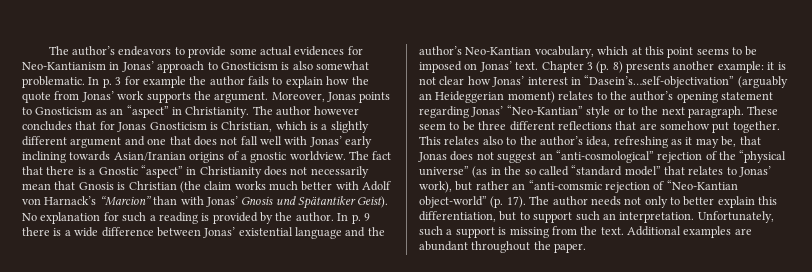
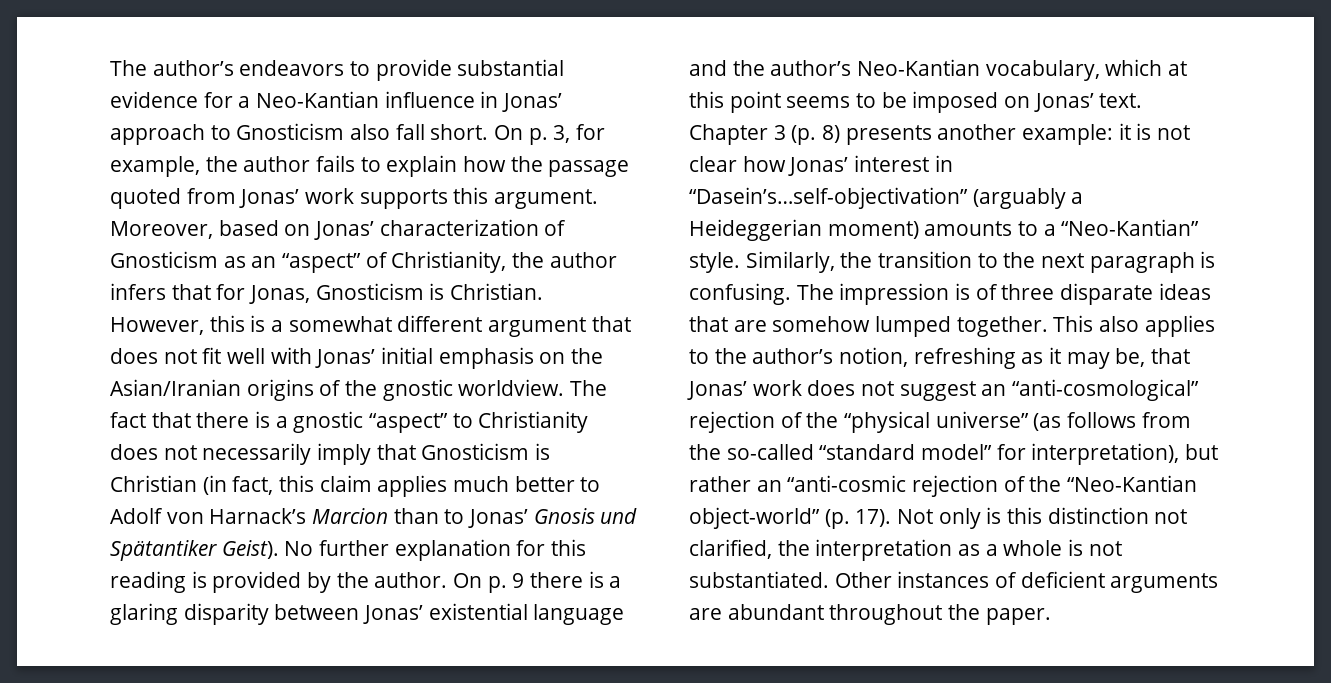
[229,46,363,56] [22,62,106,70] some actual evidences for Neo-Kantianism -> [457,59,565,76] [110,91,475,108] substantial evidence for a Neo-Kantian influence
[281,61,369,70] [22,76,186,88] is also somewhat problematic. In p. 3 for example -> [350,124,606,145] [110,156,200,177] also fall short. On p. 3, for example,
[22,92,51,103] quote -> [548,160,630,177] [110,188,181,209] passage quoted
[193,91,211,100] the -> [453,187,489,204] this
[327,92,391,103] [22,105,360,118] [22,121,72,131] Jonas points to Gnosticism as an “aspect” in Christianity. The author however concludes -> [218,219,567,240] [110,251,617,273] [110,283,166,300] based on Jonas’ characterization of Gnosticism as an “aspect” of Christianity, the author infers
[117,121,369,133] Jonas Gnosticism is Christian, which is a slightly -> [249,283,544,304] [110,315,392,335] Jonas, Gnosticism is Christian. However, this is a somewhat
[124,136,167,146] and one -> (587, 327) none
[240,136,258,145] fall -> [202,347,222,364] fit
[345,136,373,148] [22,151,111,163] early inclining towards -> [381,347,604,369] initial emphasis on the
[240,154,247,160] a -> [345,380,378,396] the
[98,165,197,178] Gnostic “aspect” in -> [293,411,473,433] gnostic “aspect” to
[22,181,266,193] mean that Gnosis is Christian (the claim works -> [317,443,551,465] [110,475,448,497] imply that Gnosticism is Christian (in fact, this claim applies
[335,181,359,190] with -> [580,477,601,492] to
[99,196,204,206] “Marcion” than with -> [312,508,465,524] Marcion than to
(37, 217) none -> [319,540,390,556] further
[122,212,156,222] such a -> [551,539,587,556] this
[337,213,349,221] In -> [453,573,483,588] On
[74,227,154,237] wide difference -> [110,603,269,625] glaring disparity
[419,93,432,100] an -> [1071,192,1084,204] a
[558,91,773,103] [419,105,779,118] [419,121,780,133] [419,136,611,147] relates to the author’s opening statement regarding Jonas’ “Neo-Kantian” style or to the next paragraph. These seem to be three different reflections that are somehow put together. This relates also to the author’s idea, -> [924,219,1200,236] [689,251,1216,273] [689,283,1211,305] [689,315,1215,337] [689,347,909,367] amounts to a “Neo-Kantian” style. Similarly, the transition to the next paragraph is confusing. The impression is of three disparate ideas that are somehow lumped together. This also applies to the author’s notion,
[418,152,447,162] Jonas -> [687,380,802,400] Jonas’ work
[490,165,772,177] [419,181,452,193] in the so called “standard model” that relates to Jonas’ work), -> [1067,412,1191,428] [689,443,1180,465] follows from the so-called “standard model” for interpretation),
[528,180,665,193] “anti-comsmic rejection of -> [787,475,1062,497] “anti-cosmic rejection of the
[529,196,778,208] [419,211,774,223] [419,226,732,238] The author needs not only to better explain this differentiation, but to support such an interpretation. Unfortunately, such a support is missing from the text. Additional examples -> [897,507,1188,529] [689,539,1122,561] [689,571,1219,593] Not only is this distinction not clarified, the interpretation as a whole is not substantiated. Other instances of deficient arguments

